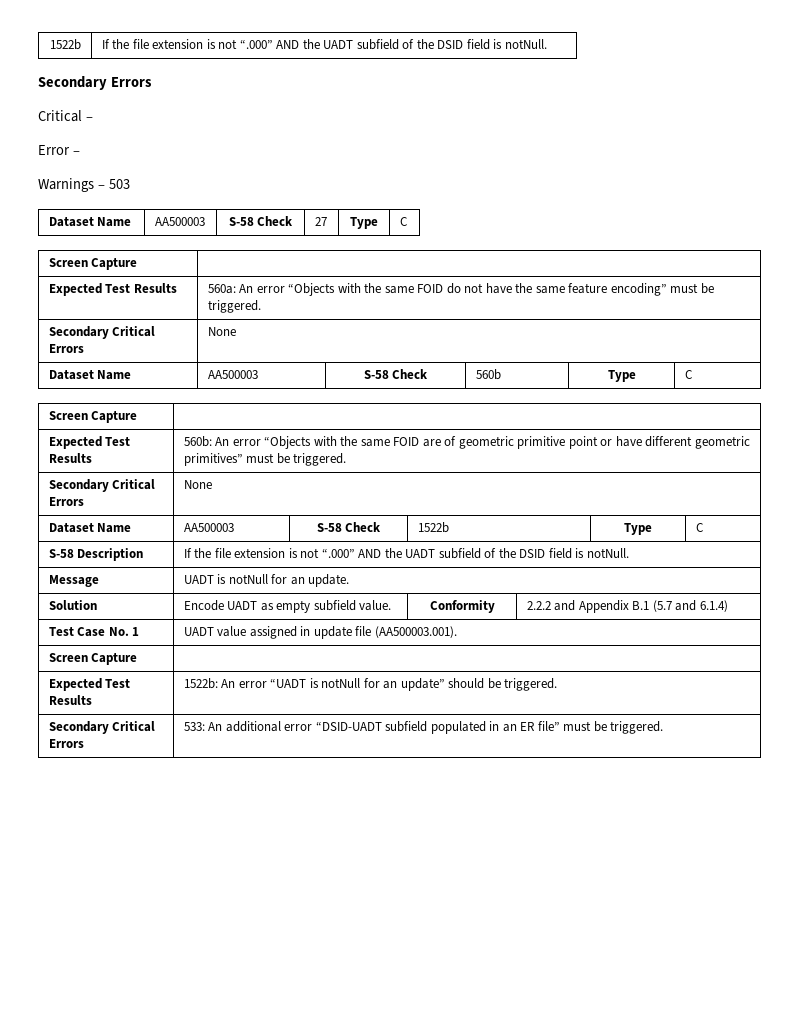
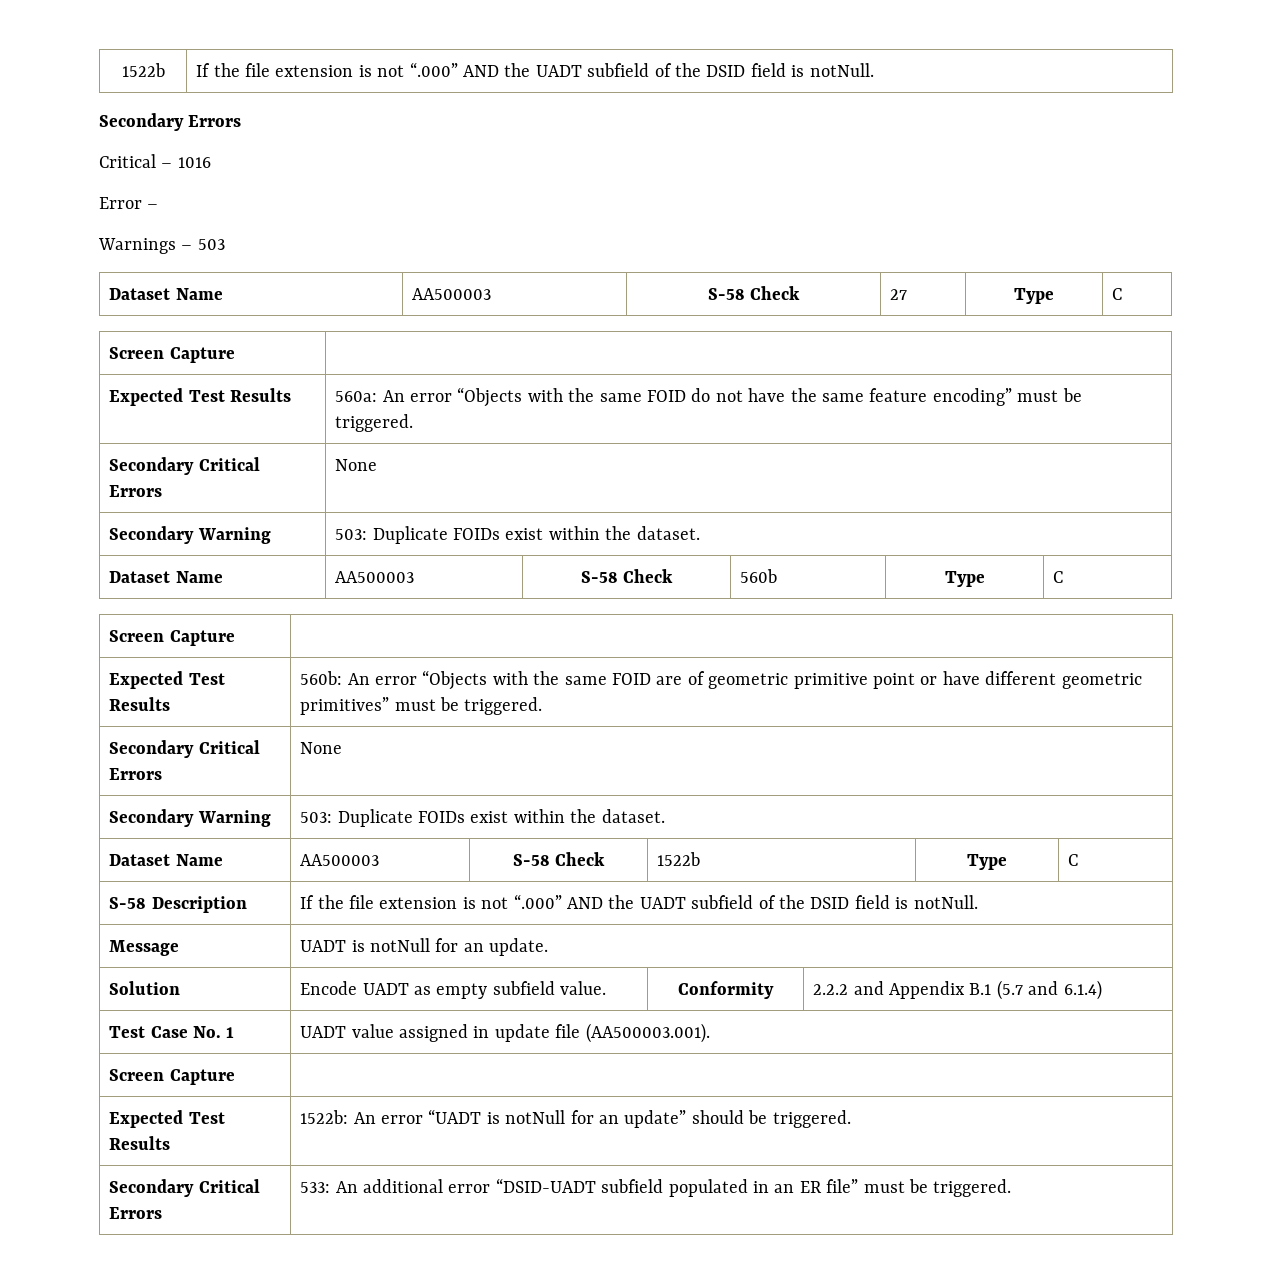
(93, 119) none -> [177,157,211,168] 1016
(236, 331) none -> [109,526,271,544] [335,526,700,544] // Secondary Warning | 503: Duplicate FOIDs exist within the dataset.
(212, 484) none -> [109,809,271,827] [300,809,665,827] // Secondary Warning | 503: Duplicate FOIDs exist within the dataset.

